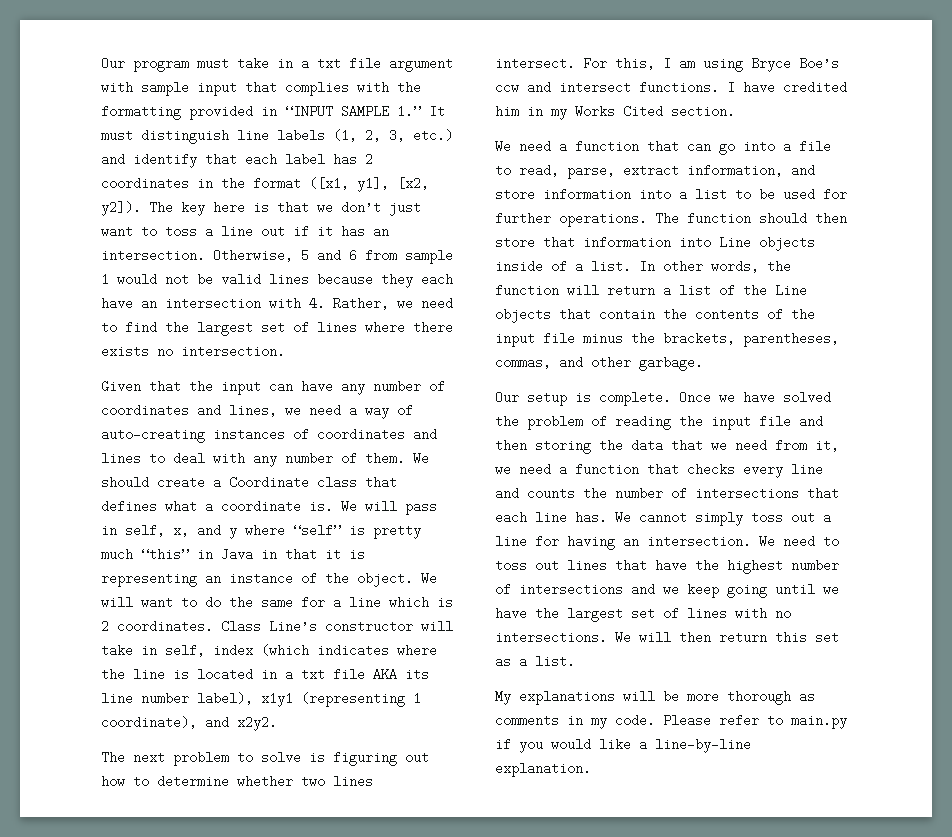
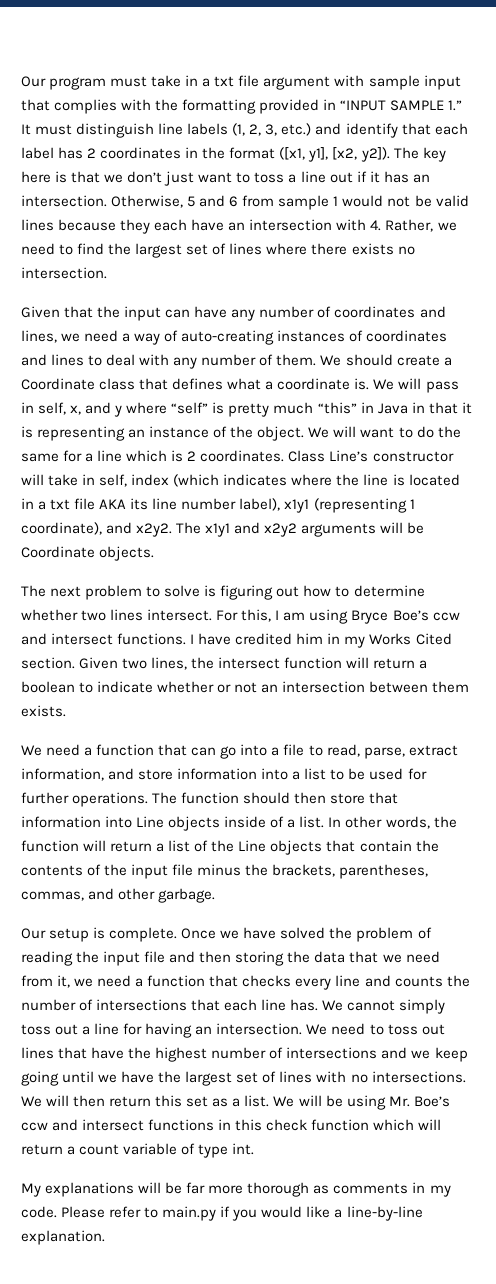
(277, 723) none -> [176,522,425,537] [21,546,155,561] The x1y1 and x2y2 arguments will be Coordinate objects.
(735, 111) none -> [79,657,428,670] [21,681,470,693] [21,705,66,717] Given two lines, the intersect function will return a boolean to indicate whether or not an intersection between them exists.
(575, 661) none -> [273,1095,450,1110] [21,1119,442,1131] [21,1143,255,1158] We will be using Mr. Boe’s ccw and intersect functions in this check function which will return a count variable of type int.
(679, 696) none -> [186,1182,206,1194] far

